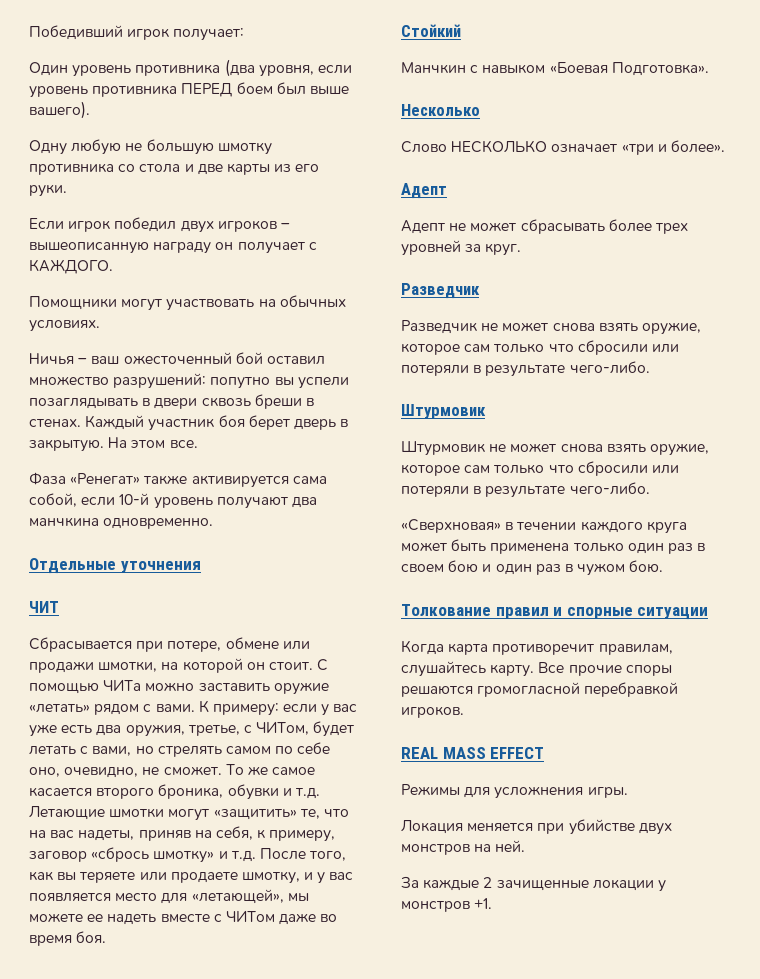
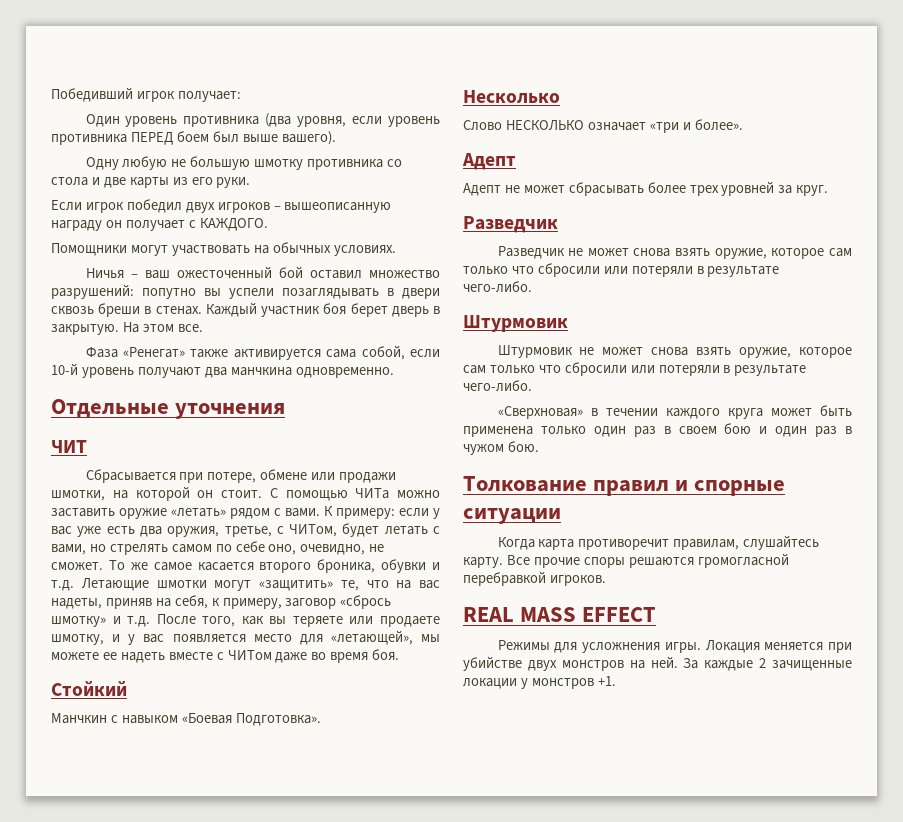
(628, 792) // -> (701, 647) none
(526, 846) // -> (678, 662) none

